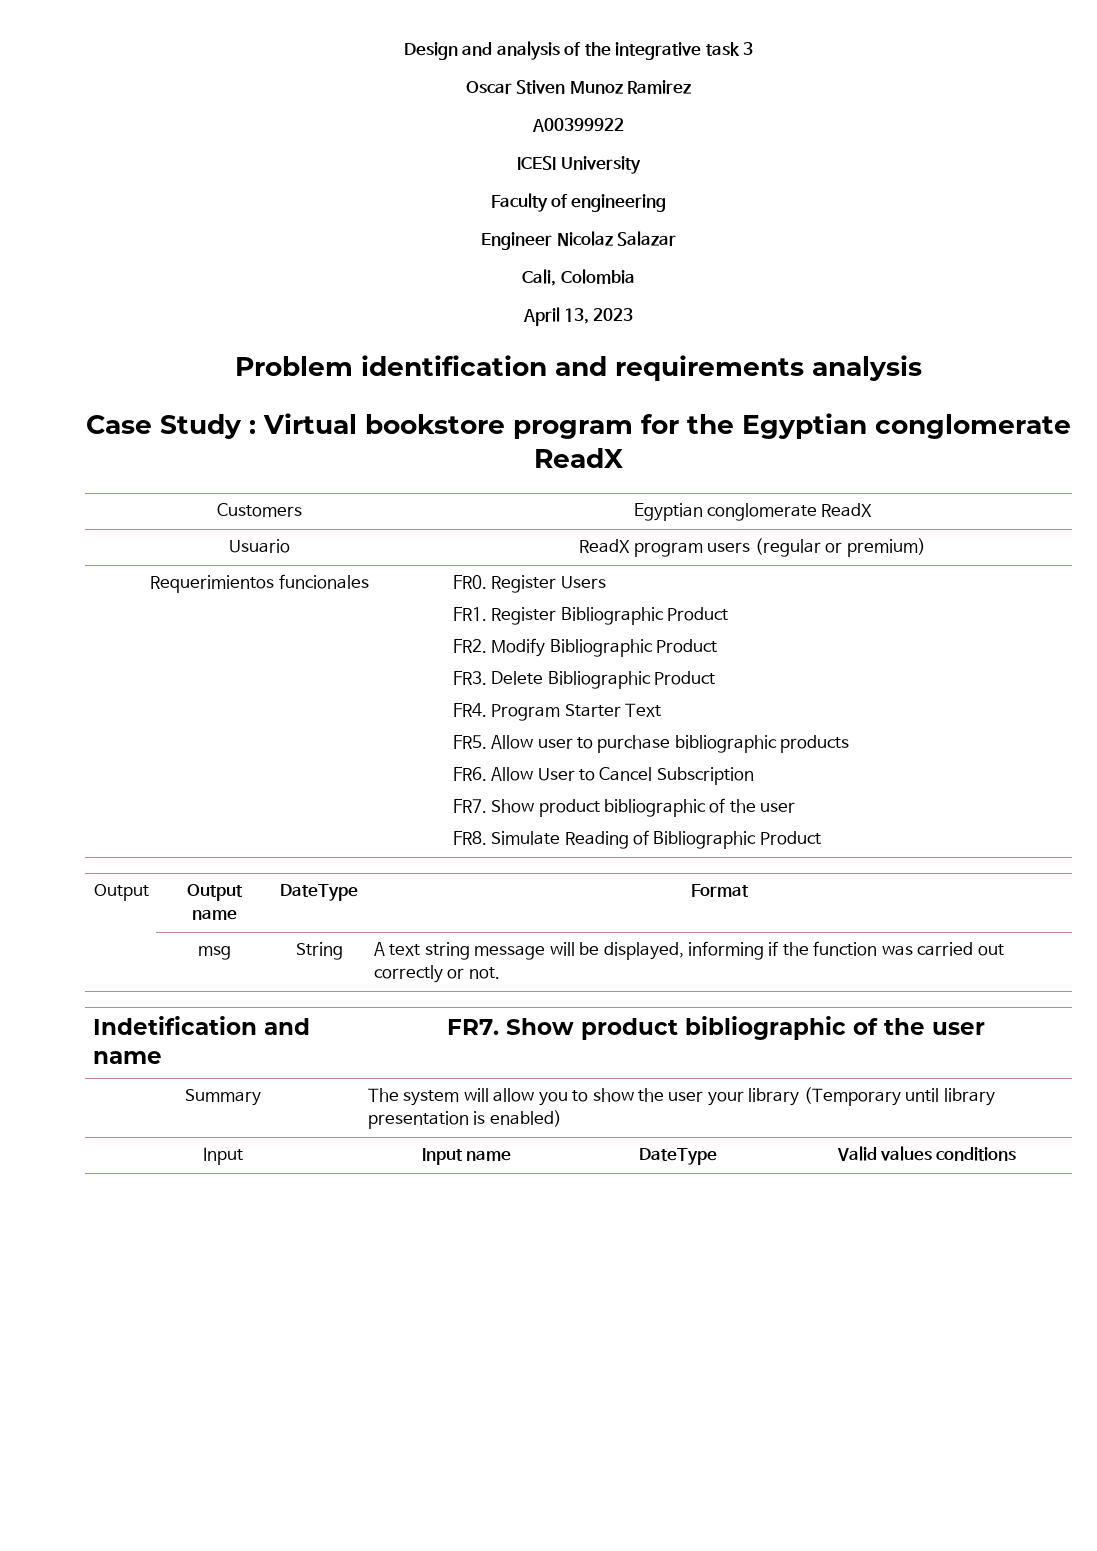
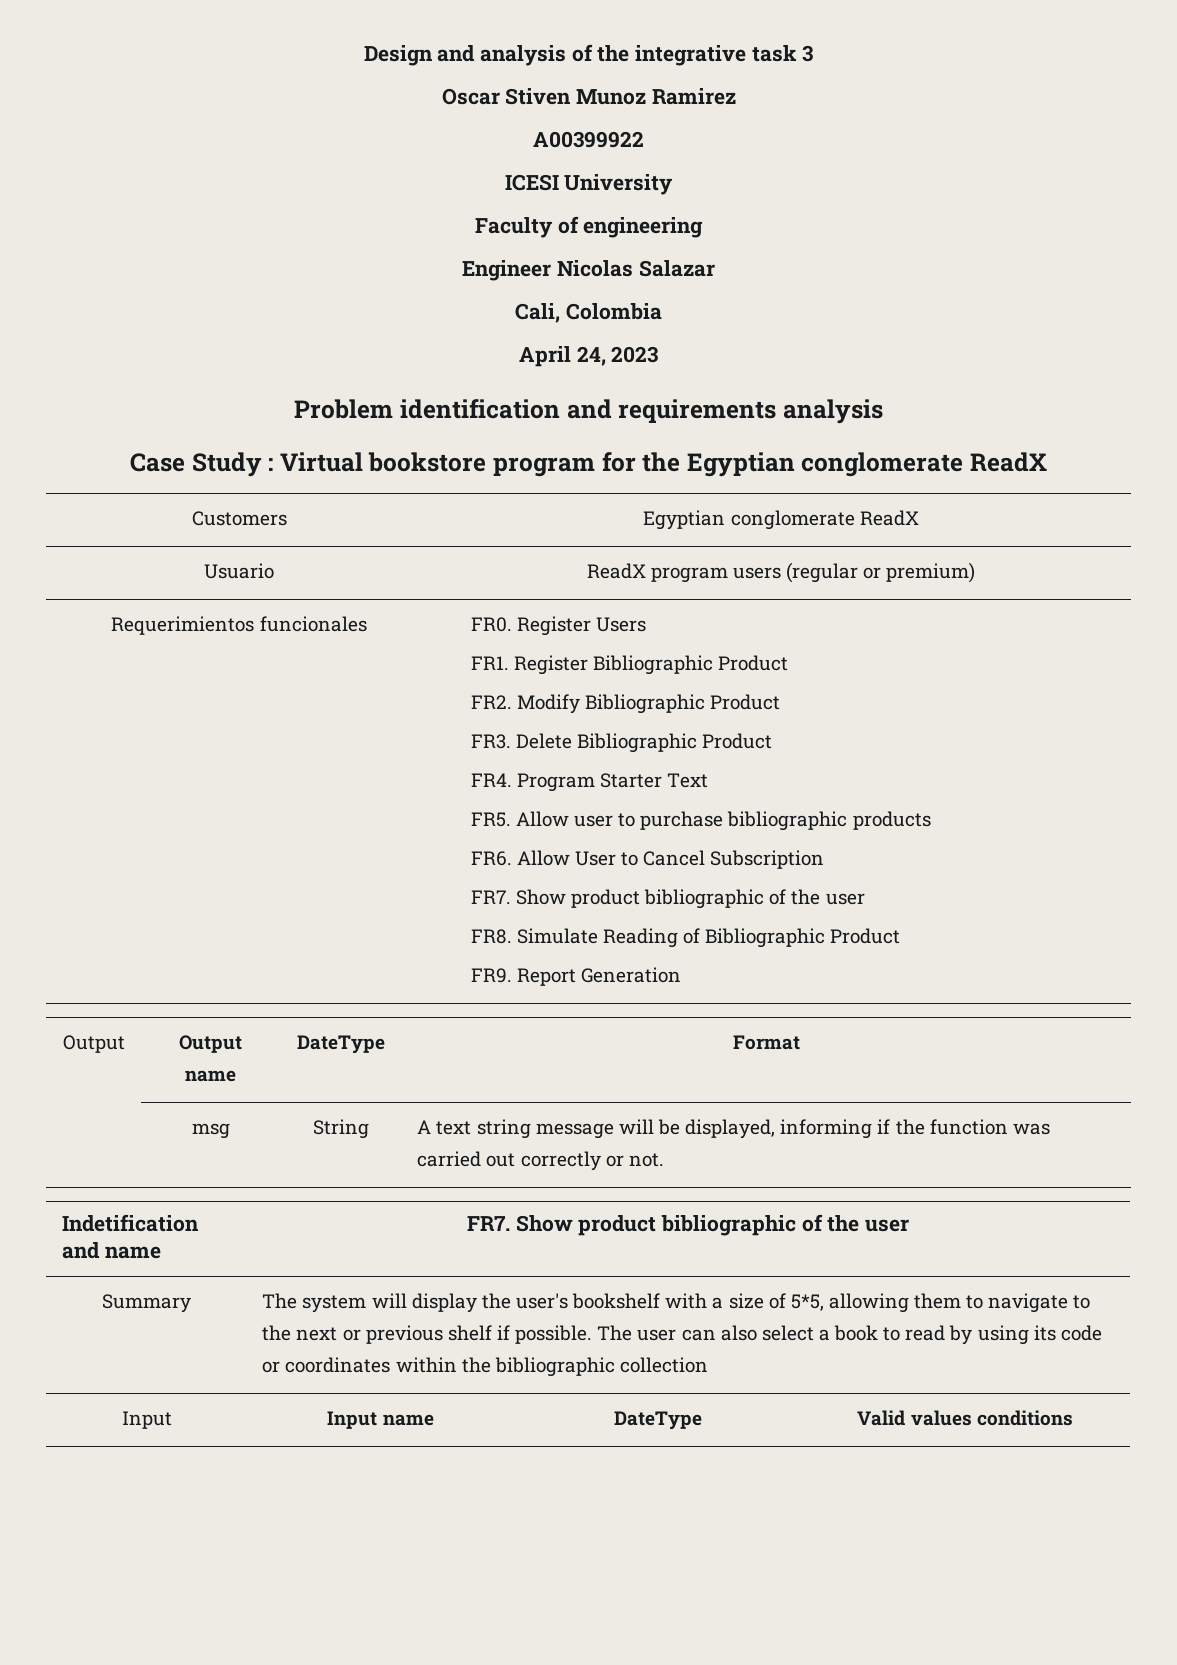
[556,231,613,246] Nicolaz -> [557,260,633,277] Nicolas
[564,308,589,324] 13, -> [576,346,606,366] 24,
(821, 838) none -> [470,967,681,986] // FR9. Report Generation
[493,1087,995,1106] [367,1110,562,1129] allow you to show the user your library (Temporary until library presentation is enabled) -> [411,1293,1091,1313] [262,1325,1102,1345] [262,1357,709,1377] display the user's bookshelf with a size of 5*5, allowing them to navigate to the next or previous shelf if possible. The user can also select a book to read by using its code or coordinates within the bibliographic collection

